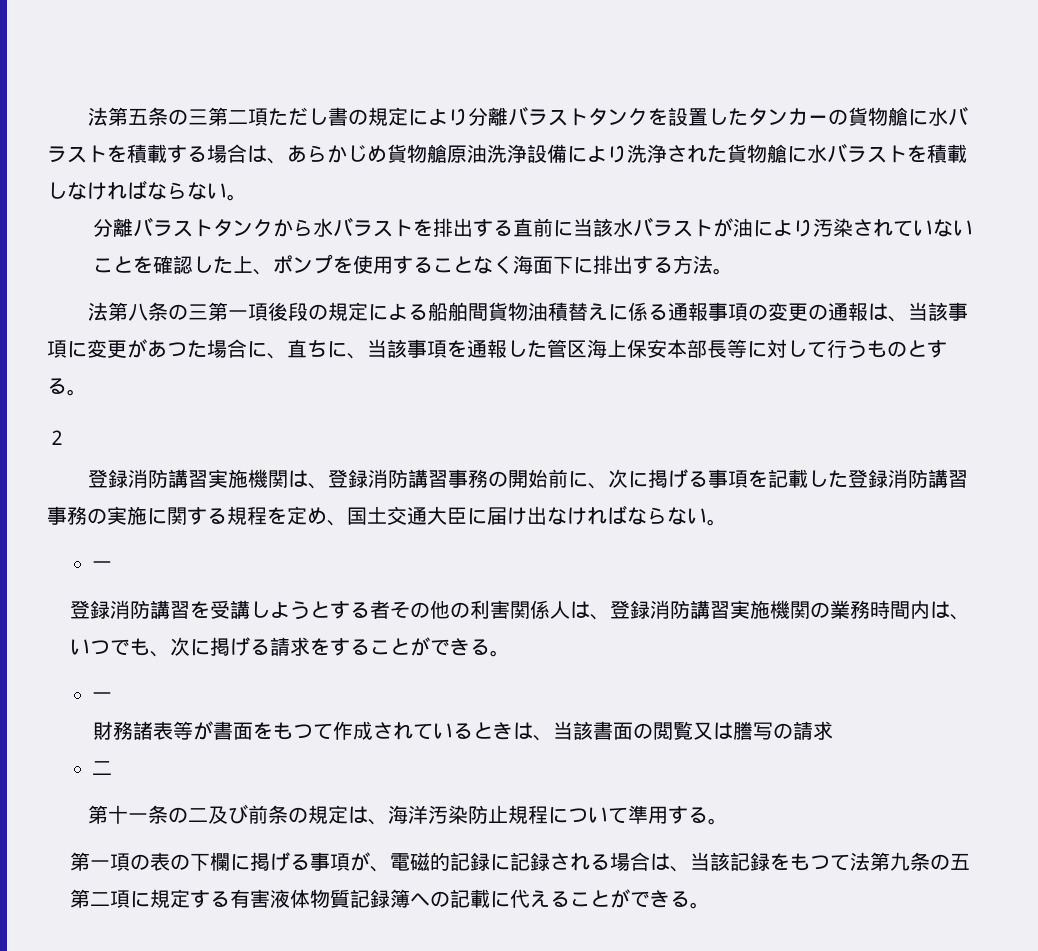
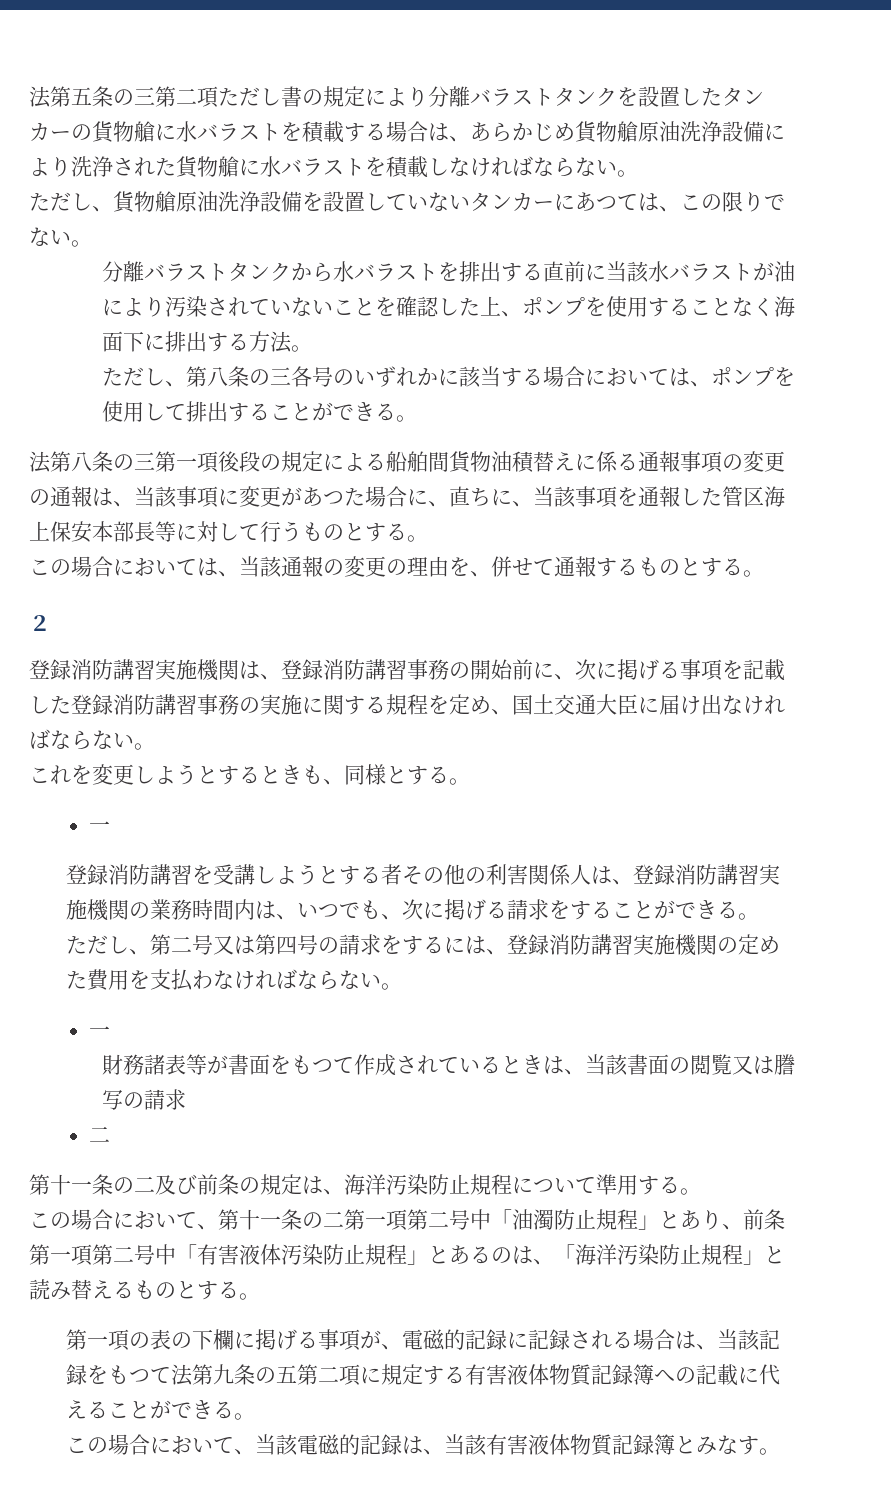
(247, 197) none -> [29,191,785,213] [29,227,92,247] // ただし、貨物艙原油洗浄設備を設置していないタンカーにあつては、この限りでない。
(733, 271) none -> [102,366,796,388] [102,401,418,422] // ただし、第八条の三各号のいずれかに該当する場合においては、ポンプを使用して排出することができる。
(87, 392) none -> [29,556,764,578] // この場合においては、当該通報の変更の理由を、併せて通報するものとする。
(727, 522) none -> [29,764,470,785] // これを変更しようとするときも、同様とする。
(510, 653) none -> [65,934,780,956] [65,969,402,991] // ただし、第二号又は第四号の請求をするには、登録消防講習実施機関の定めた費用を支払わなければならない。
(729, 821) none -> [29,1209,785,1231] [29,1244,785,1266] [29,1279,260,1300] // この場合において、第十一条の二第一項第二号中「油濁防止規程」とあり、前条第一項第二号中「有害液体汚染防止規程」とあるのは、「海洋汚染防止規程」と読み替えるものとする。
(710, 905) none -> [65,1434,780,1456] // この場合において、当該電磁的記録は、当該有害液体物質記録簿とみなす。

